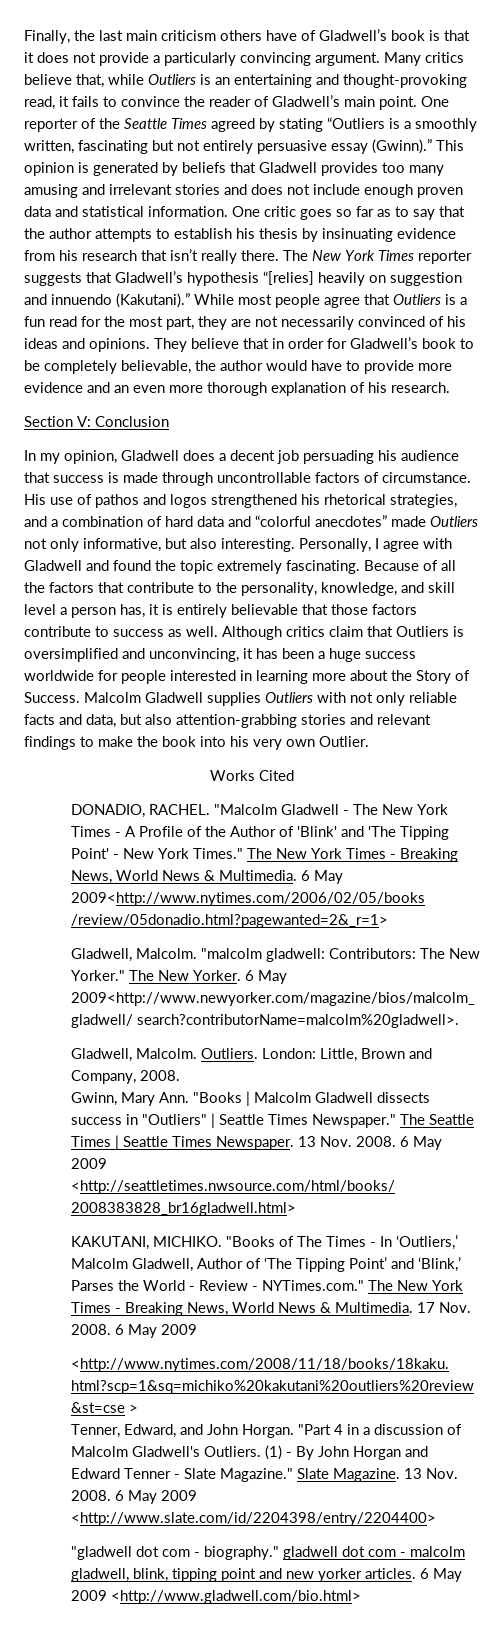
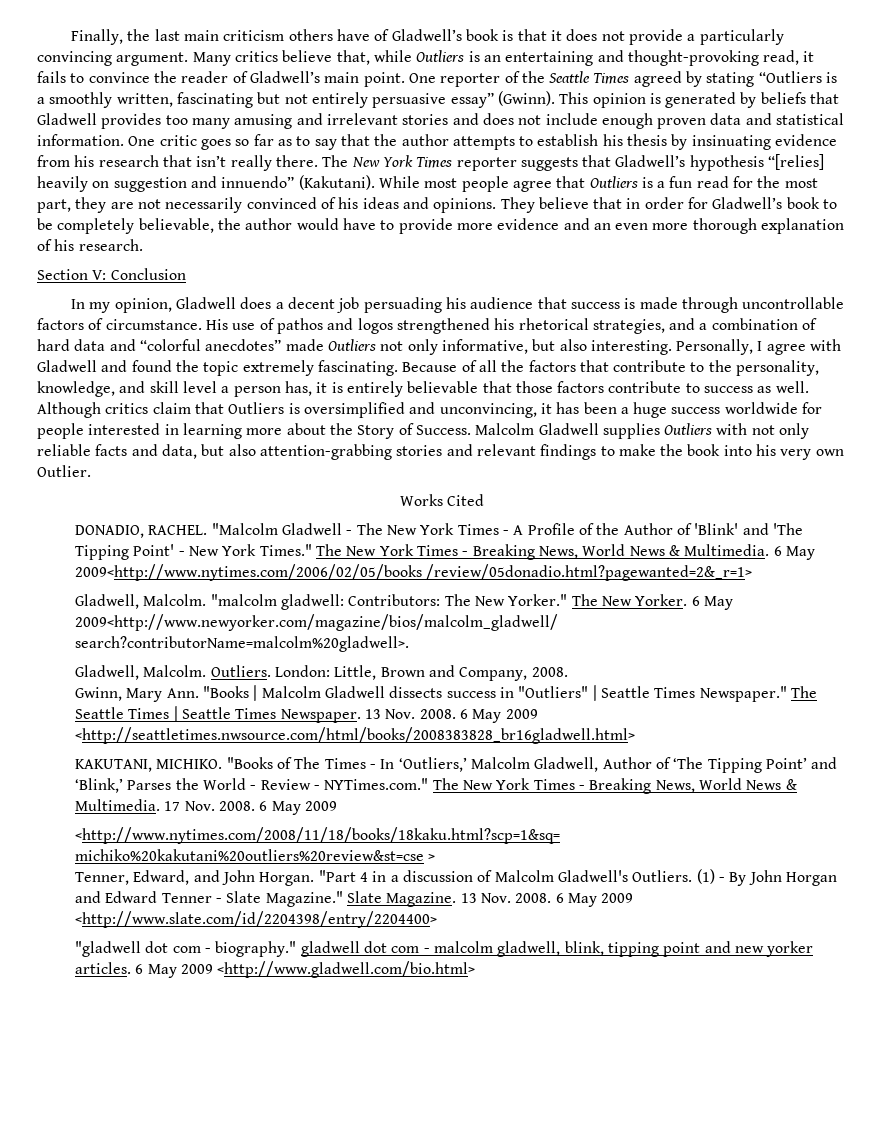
[331,139,432,154] essay (Gwinn).” -> [450,91,555,108] essay” (Gwinn).
[51,293,190,308] innuendo (Kakutani).” -> [221,175,375,190] innuendo” (Kakutani).

